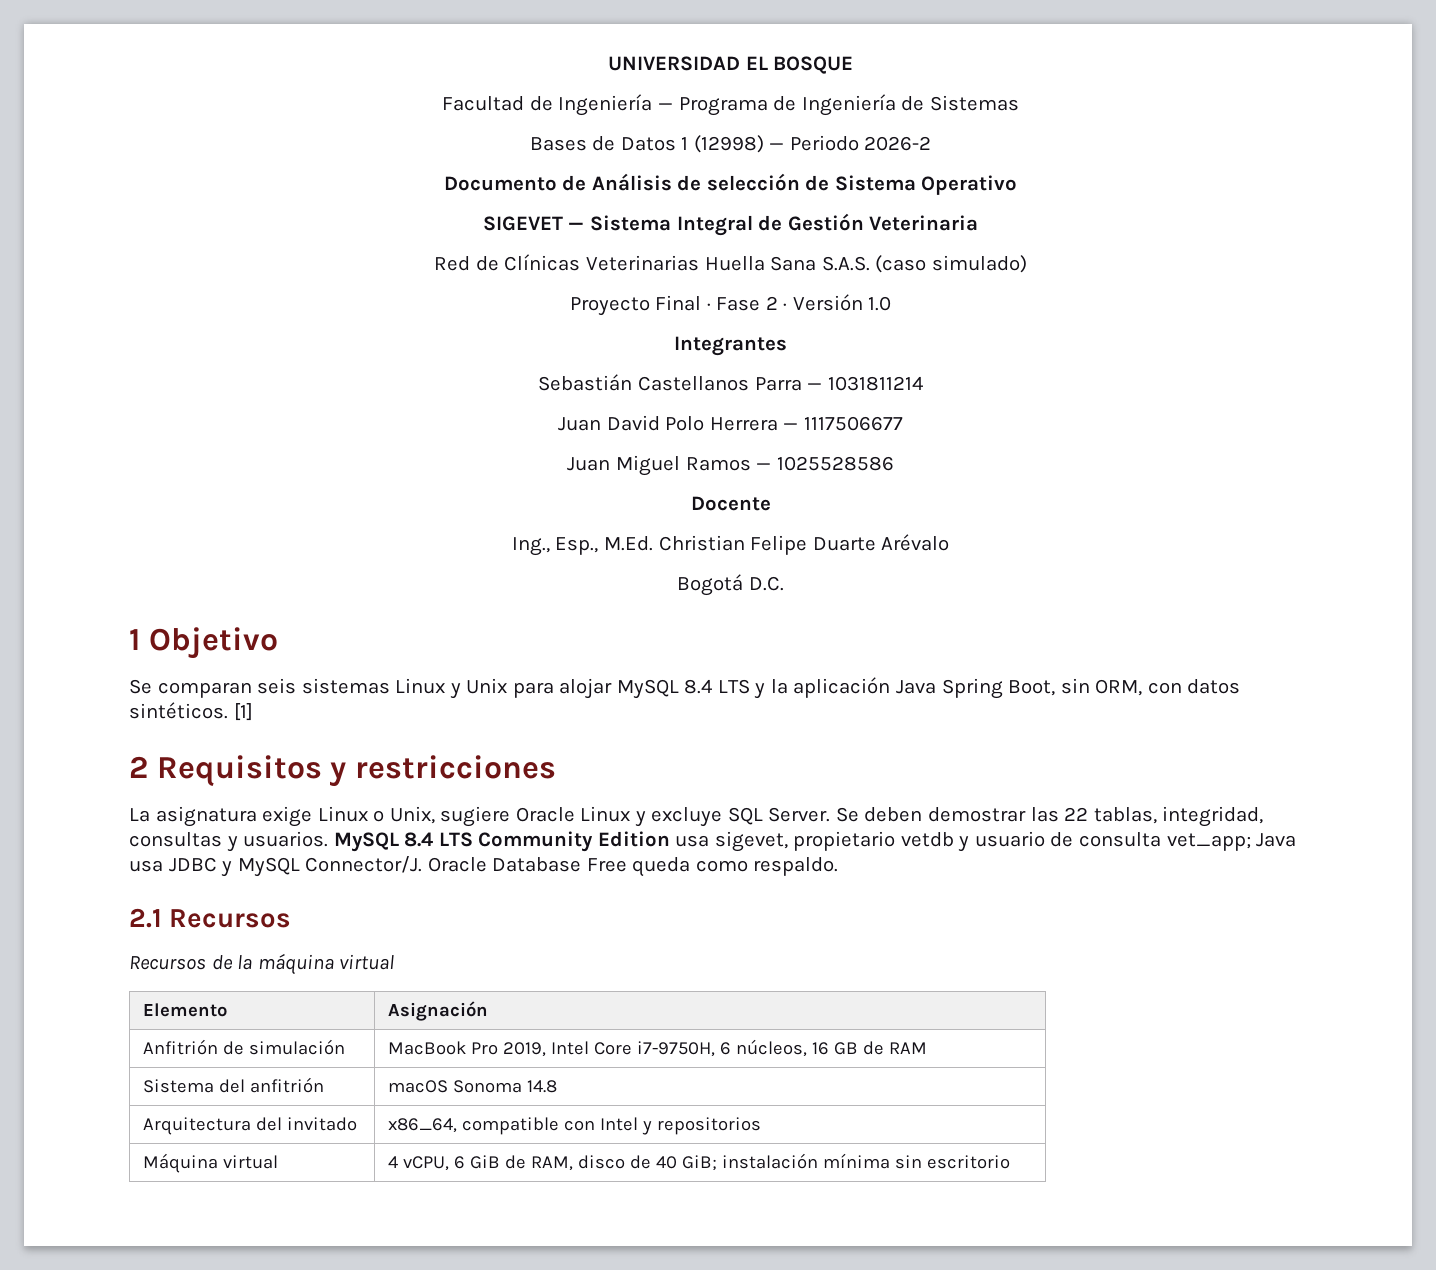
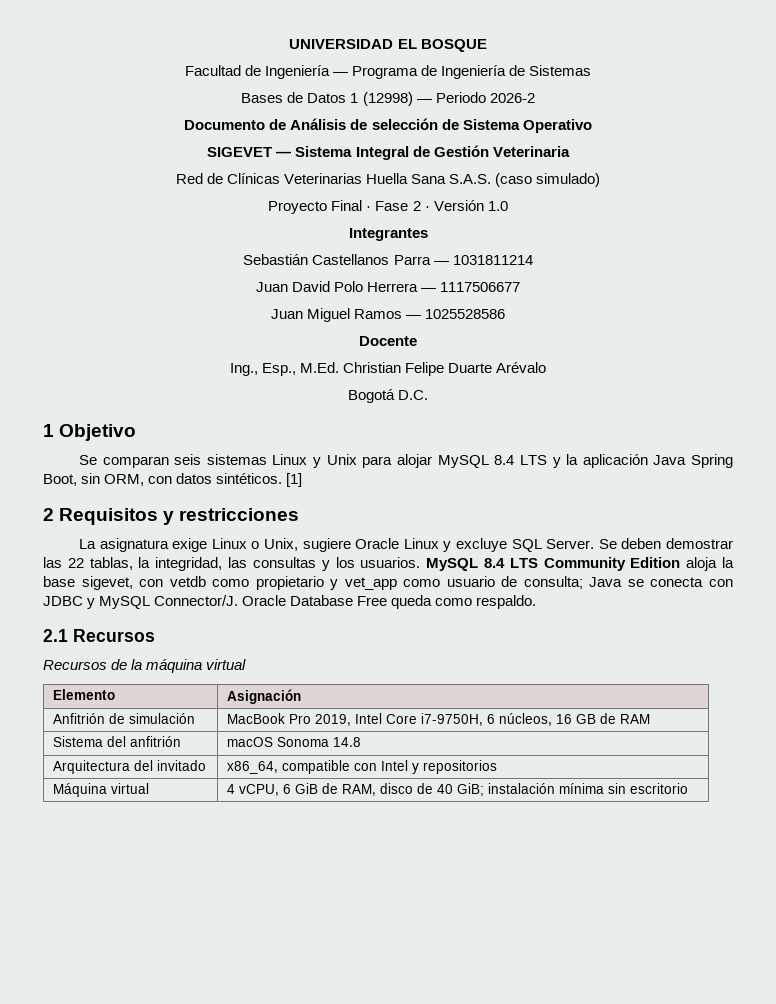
[1162,806,1264,827] integridad, -> [138,557,248,571] la integridad, las
(238, 844) none -> [335,557,355,568] los
[675,831,1297,852] [129,860,163,872] usa sigevet, propietario vetdb y usuario de consulta vet_app; Java usa -> [686,557,734,571] [43,576,733,590] aloja la base sigevet, con vetdb como propietario y vet_app como usuario de consulta; Java se conecta con

